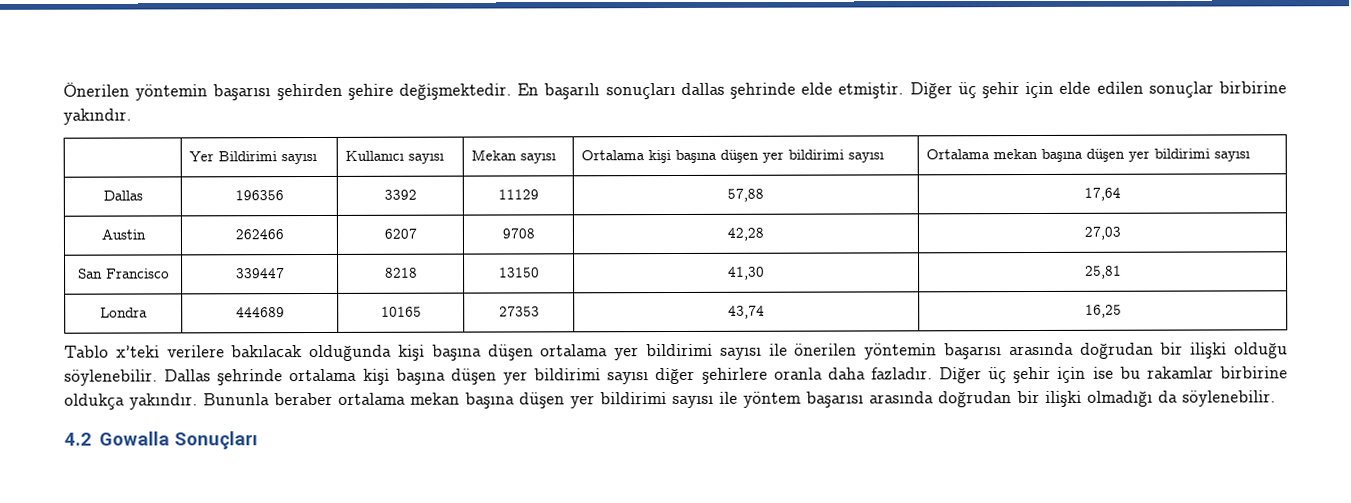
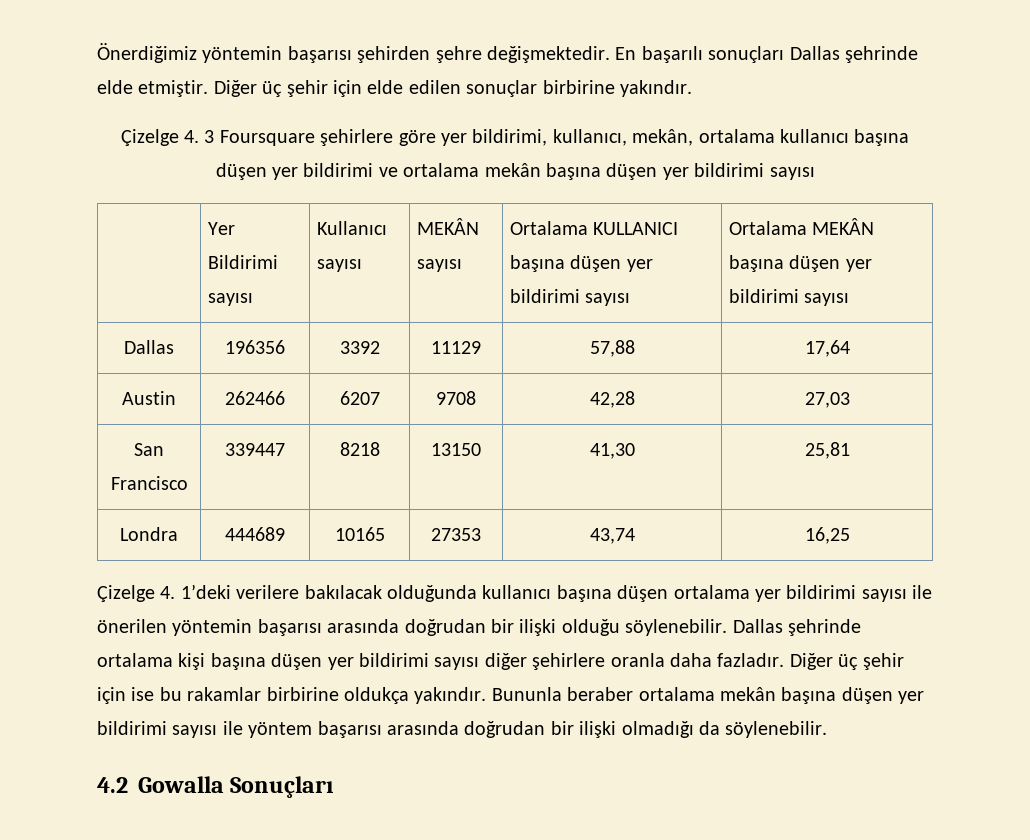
[63,82,130,97] Önerilen -> [97,43,197,63] Önerdiğimiz
[347,83,394,100] şehire -> [435,46,482,63] şehre
[680,82,725,95] dallas -> [789,46,840,60] Dallas
(132, 116) none -> [120,129,910,146] [215,163,815,180] // Çizelge 4. 3 Foursquare şehirlere göre yer bildirimi, kullanıcı, mekân, ortalama kullanıcı başına düşen yer bildirimi ve ortalama mekân başına düşen yer bildirimi sayısı
[470,149,556,164] [580,150,671,164] Mekan sayısı | Ortalama kişi -> [417,218,480,235] [417,259,463,272] [510,221,679,235] MEKÂN sayısı | Ortalama KULLANICI
[992,148,1038,160] mekan -> [812,218,875,235] MEKÂN
[64,345,160,358] Tablo x’teki -> [97,584,231,602] Çizelge 4. 1’deki
[398,344,426,361] kişi -> [482,585,552,599] kullanıcı
[410,392,460,405] mekan -> [719,687,776,701] mekân

